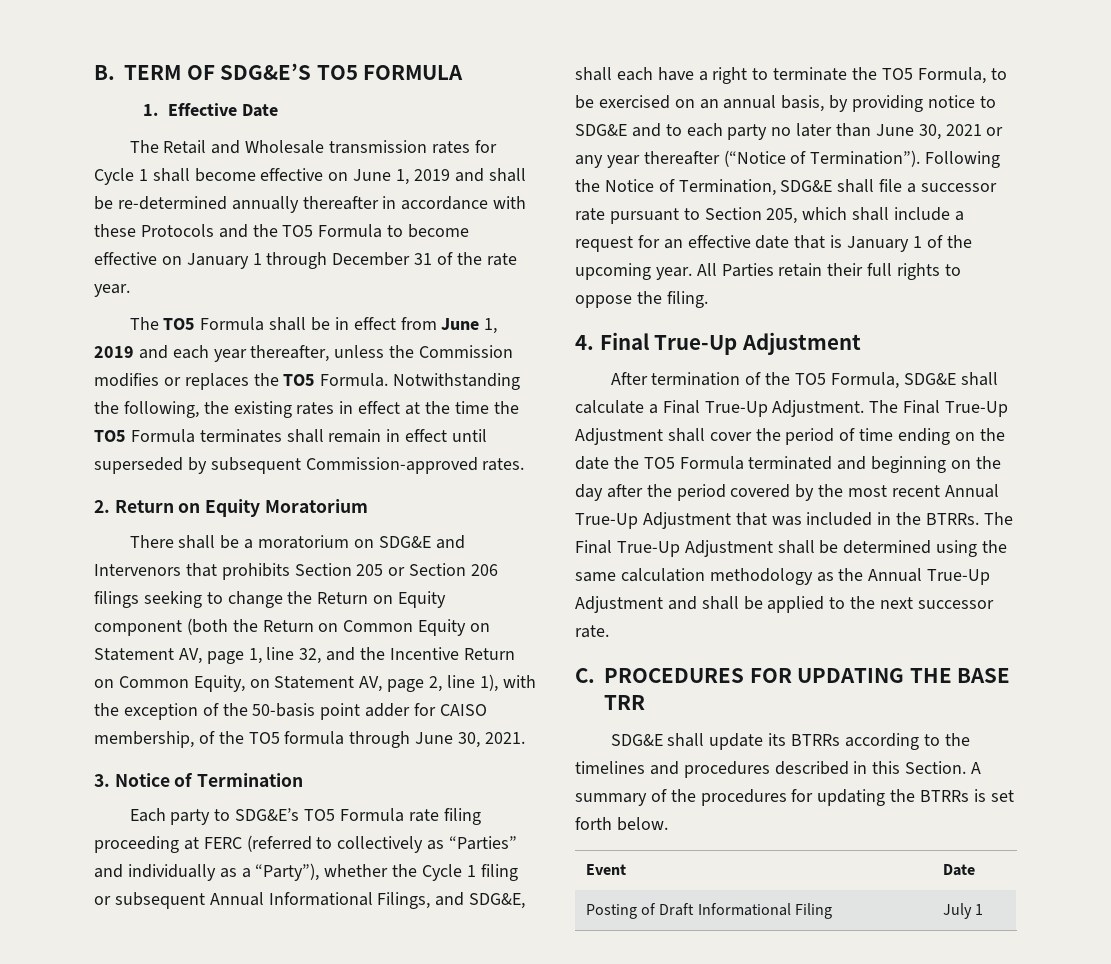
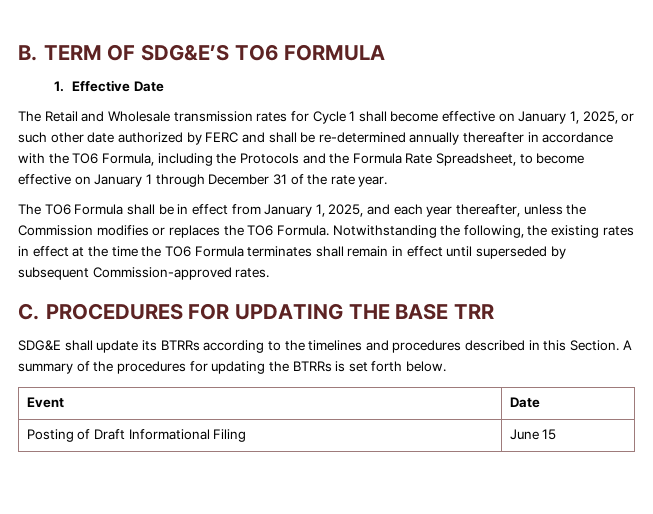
[316,65,358,80] TO5 -> [234,44,279,61] TO6
[353,169,450,185] June 1, 2019 -> [518,111,635,124] [18,132,239,145] January 1, 2025, or such other date authorized by FERC
[94,224,383,238] these Protocols and the TO5 Formula -> [48,153,517,166] the TO6 Formula, including the Protocols and the Formula Rate Spreadsheet,
[163,318,196,330] TO5 -> [44,204,71,215] TO6
[441,318,498,334] [94,346,134,358] June 1, 2019 -> [264,204,364,217] January 1, 2025,
[283,374,316,386] TO5 -> [247,225,274,236] TO6
[94,430,126,442] TO5 -> [164,246,191,257] TO6
[94,499,368,517] [129,535,465,549] [94,563,499,580] [94,591,447,608] [94,618,491,636] [94,647,515,664] [94,674,536,692] [94,703,487,720] [94,731,525,748] [94,772,304,787] [129,808,481,825] [94,835,518,853] [94,863,518,881] [94,892,526,909] [575,67,1007,84] [575,95,996,112] [575,123,1004,140] [575,150,1001,168] [575,179,997,196] [575,207,964,224] [575,235,972,252] [575,263,961,280] [575,291,708,308] [575,332,861,355] [610,372,998,389] [575,400,1009,417] [575,428,1005,445] [575,456,1001,473] [575,484,999,501] [575,512,1013,529] [575,540,1008,557] [575,568,991,585] [575,596,994,613] [575,625,609,638] // 2. Return on Equity Moratorium // There shall be a moratorium on SDG&E and Intervenors that prohibits Section 205 or Section 206 filings seeking to change the Return on Equity component (both the Return on Common Equity on Statement AV, page 1, line 32, and the Incentive Return on Common Equity, on Statement AV, page 2, line 1), with the exception of the 50-basis point adder for CAISO membership, of the TO5 formula through June 30, 2021. // 3. Notice of Termination // Each party to SDG&E’s TO5 Formula rate filing proceeding at FERC (referred to collectively as “Parties” and individually as a “Party”), whether the Cycle 1 filing or subsequent Annual Informational Filings, and SDG&E, shall each have a right to terminate the TO5 Formula, to be exercised on an annual basis, by providing notice to SDG&E and to each party no later than June 30, 2021 or any year thereafter (“Notice of Termination”). Following the Notice of Termination, SDG&E shall file a successor rate pursuant to Section 205, which shall include a request for an effective date that is January 1 of the upcoming year. All Parties retain their full rights to oppose the filing. // 4. Final True-Up Adjustment // After termination of the TO5 Formula, SDG&E shall calculate a Final True-Up Adjustment. The Final True-Up Adjustment shall cover the period of time ending on the date the TO5 Formula terminated and beginning on the day after the period covered by the most recent Annual True-Up Adjustment that was included in the BTRRs. The Final True-Up Adjustment shall be determined using the same calculation methodology as the Annual True-Up Adjustment and shall be applied to the next successor rate. -> (270, 273) none
[942,903,984,919] July 1 -> [509,429,557,440] June 15

